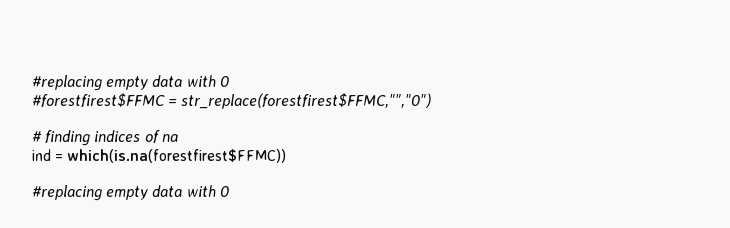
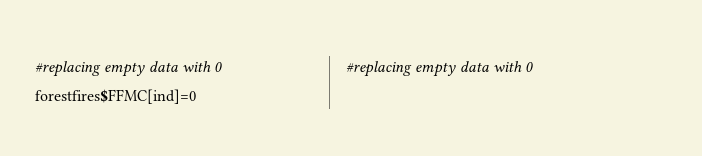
[32,93,432,109] [32,130,178,146] [32,149,287,163] #forestfirest$FFMC = str_replace(forestfirest$FFMC,"","0") // # finding indices of na // ind = which(is.na(forestfirest$FFMC)) -> [35,89,196,104] forestfires$FFMC[ind]=0

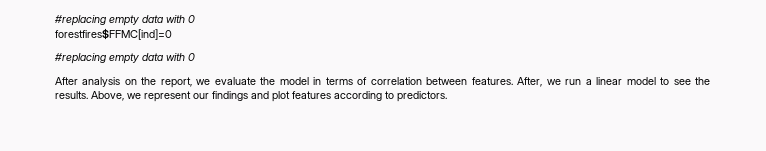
(534, 67) none -> [55,77,710,88] [55,91,447,102] // After analysis on the report, we evaluate the model in terms of correlation between features. After, we run a linear model to see the results. Above, we represent our findings and plot features according to predictors.

